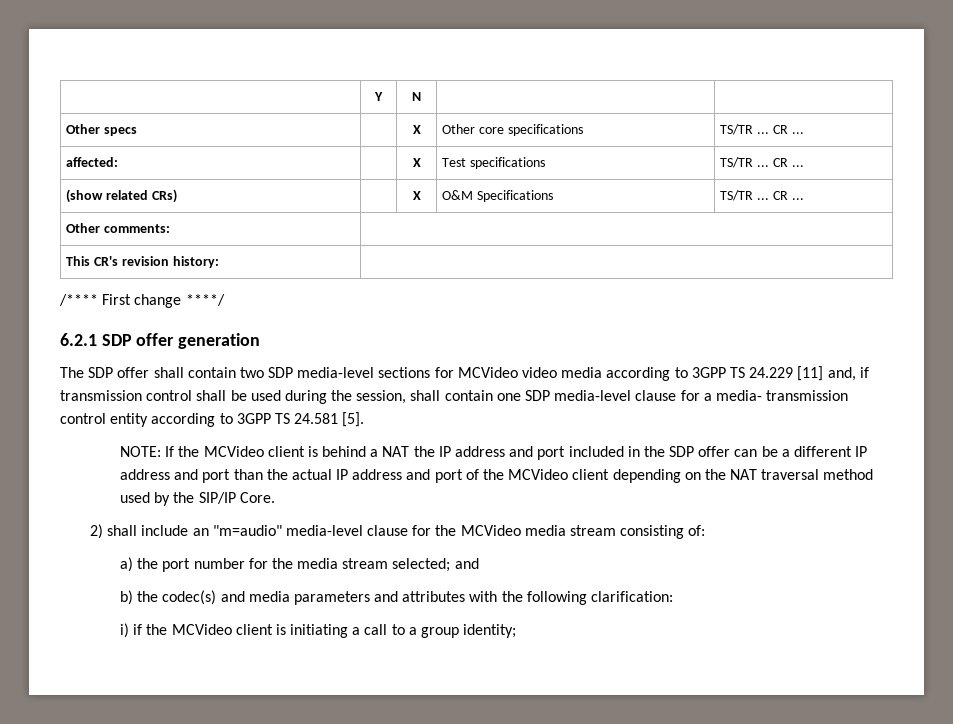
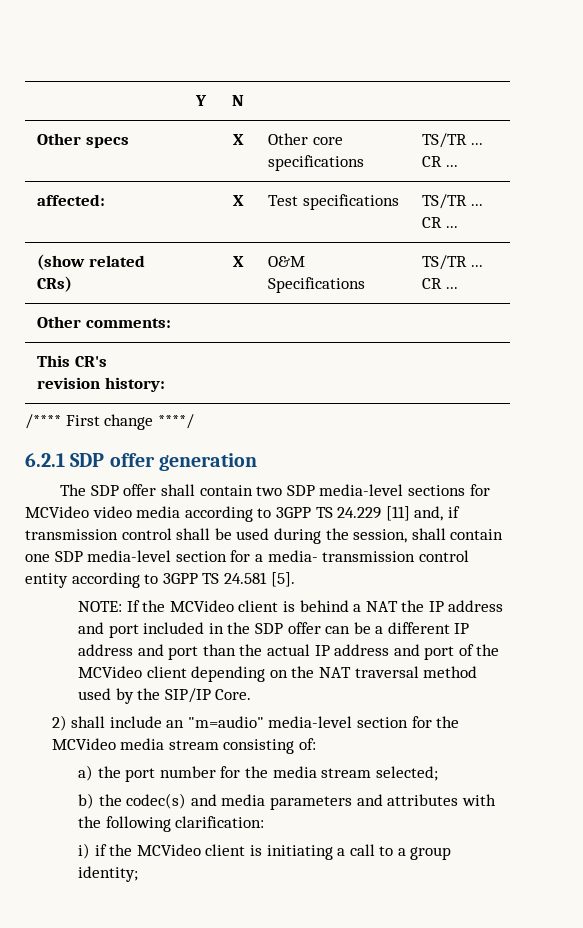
[635,390,677,401] clause -> [175,551,227,562] section
[367,525,409,536] clause -> [357,717,409,728] section
[454,558,479,569] and -> (438, 773) none

